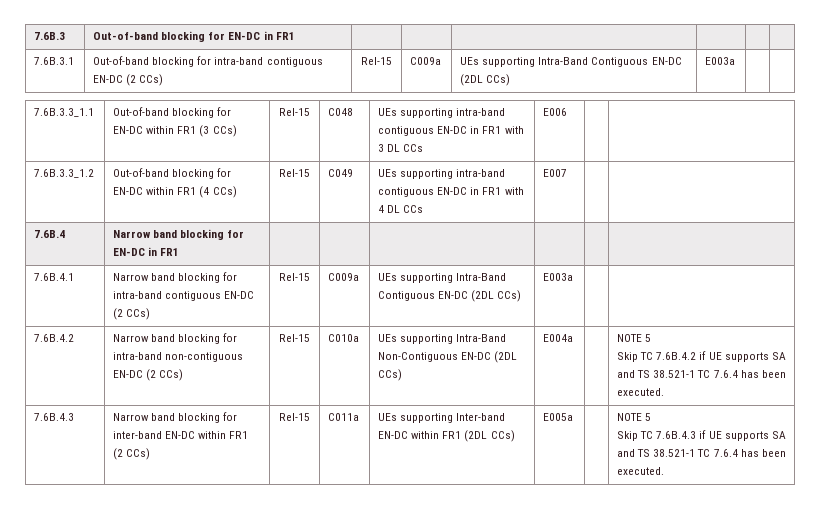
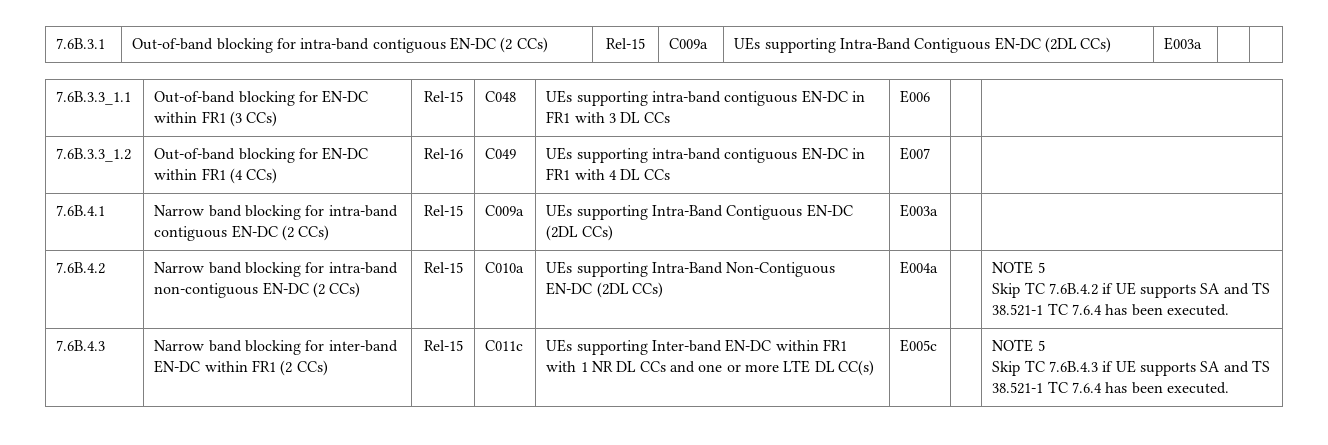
[34,32,66,40] [93,31,295,42] 7.6B.3 | Out-of-band blocking for EN-DC in FR1 | | | | | | // -> (56, 43) none
[279,169,310,177] Rel-15 -> [423,148,463,159] Rel-16
[34,230,66,238] [113,229,245,240] [113,247,180,256] // 7.6B.4 | Narrow band blocking for EN-DC in FR1 | | | | | | -> (931, 153) none
[328,413,360,421] C011a -> [485,340,524,351] C011c
[464,430,515,442] [543,413,574,421] (2DL CCs) | E005a -> [546,360,874,376] [900,339,938,352] with 1 NR DL CCs and one or more LTE DL CC(s) | E005c

